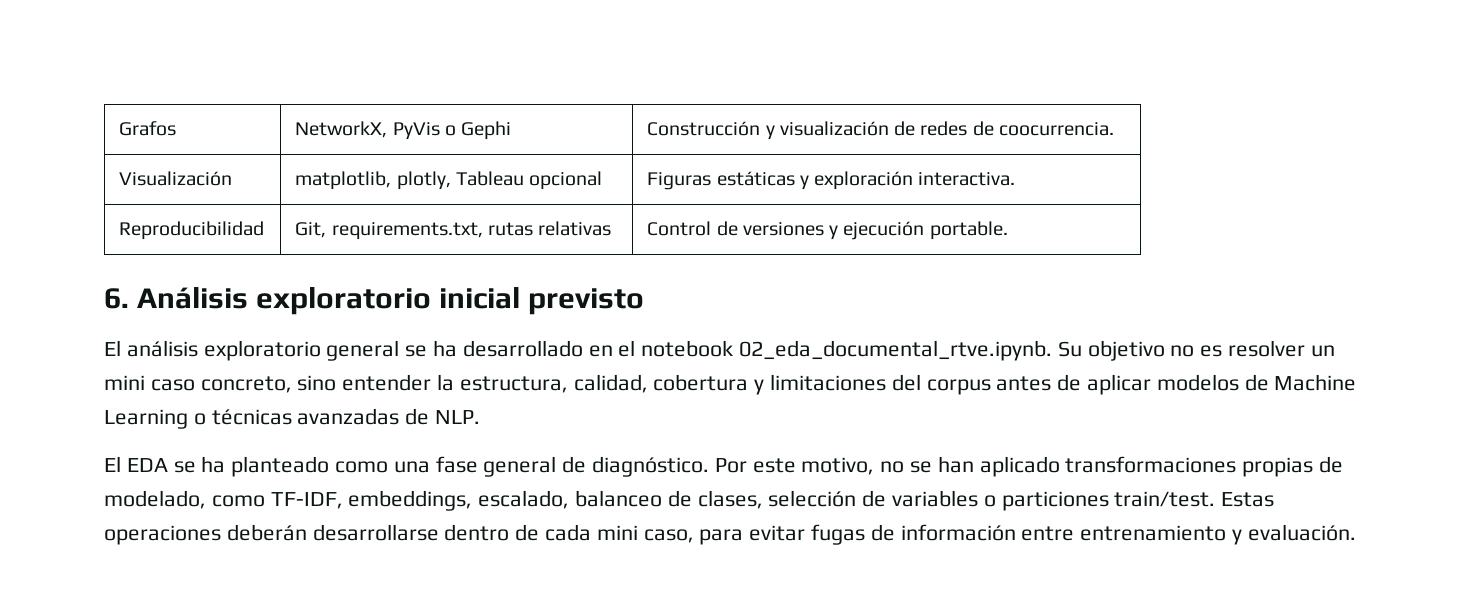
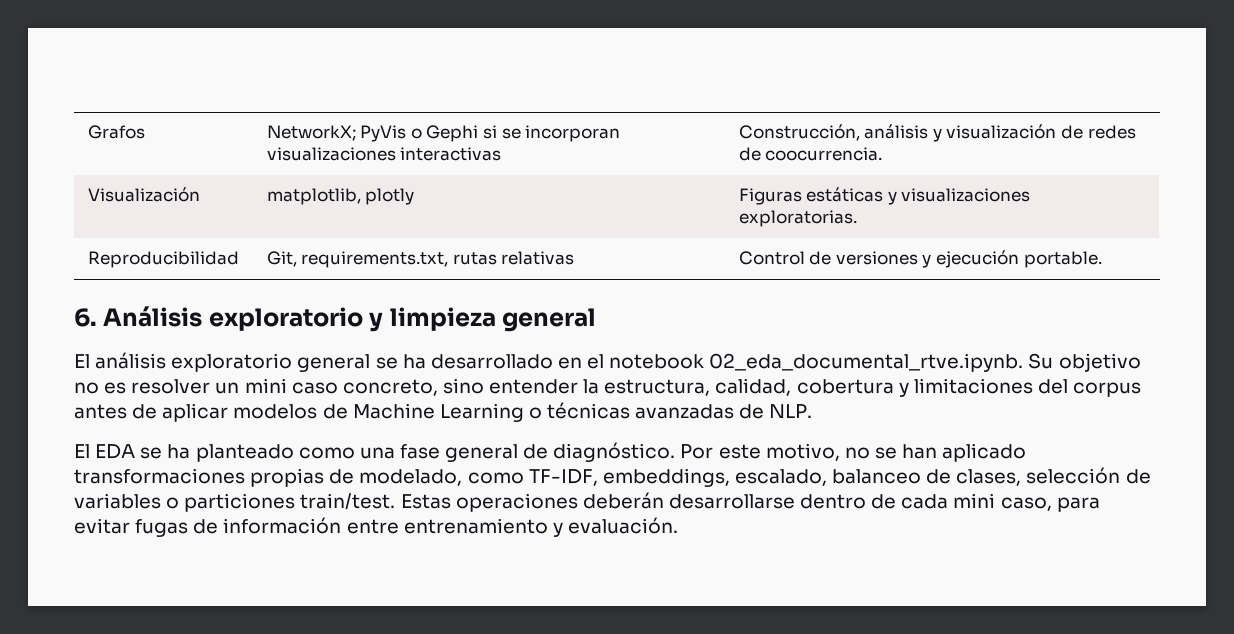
[295,121,388,138] NetworkX, -> [266,125,356,141] NetworkX;
[647,121,761,136] | Construcción -> [482,125,621,142] [266,147,502,161] [738,124,929,141] si se incorporan visualizaciones interactivas | Construcción, análisis
[396,171,603,190] plotly, Tableau opcional -> [365,188,415,205] plotly
[814,171,1016,190] exploración interactiva. -> [901,188,1031,202] [738,210,857,227] visualizaciones exploratorias.
[439,287,645,315] inicial previsto -> [369,307,597,332] y limpieza general

